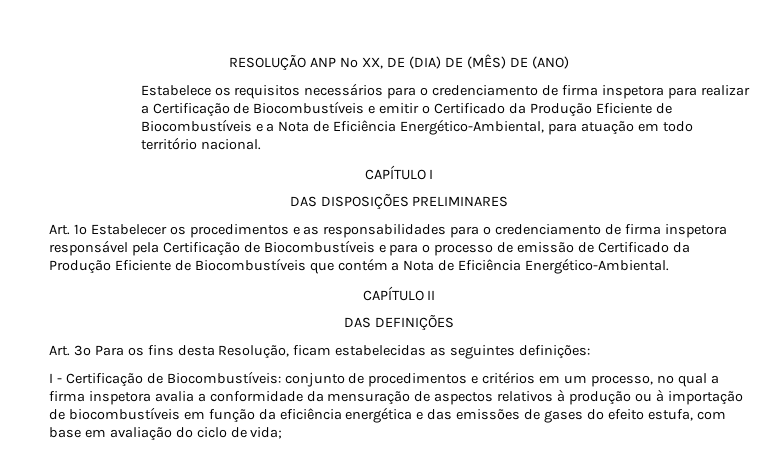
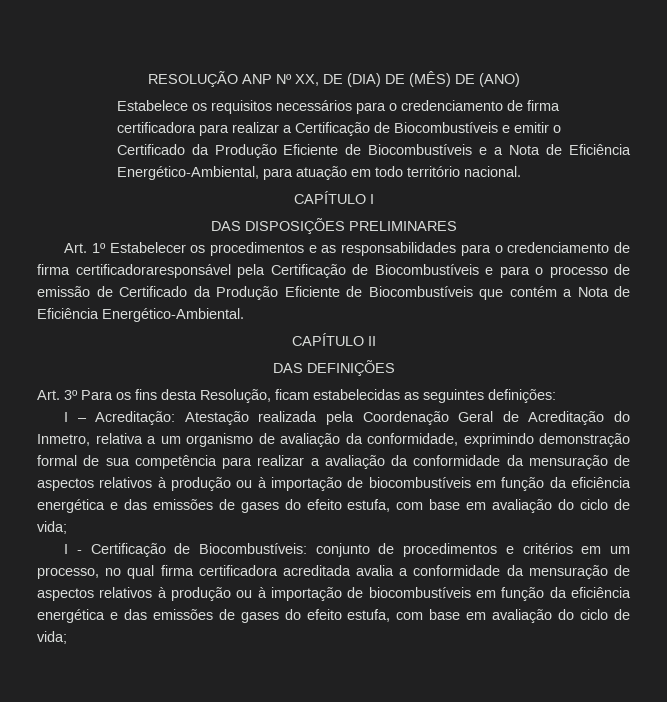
[601,85,664,99] inspetora -> [116,122,196,133] certificadora
[664,224,727,238] [49,240,128,256] inspetora responsável -> [75,264,231,278] certificadoraresponsável
(591, 352) none -> [64,411,630,425] [37,433,630,447] [37,455,630,469] [37,477,631,491] [37,499,630,513] [37,521,67,534] // I – Acreditação: Atestação realizada pela Coordenação Geral de Acreditação do Inmetro, relativa a um organismo de avaliação da conformidade, exprimindo demonstração formal de sua competência para realizar a avaliação da conformidade da mensuração de aspectos relativos à produção ou à importação de biocombustíveis em função da eficiência energética e das emissões de gases do efeito estufa, com base em avaliação do ciclo de vida;
[710,375,719,384] [49,391,151,405] a firma inspetora -> [160,565,351,576] firma certificadora acreditada

